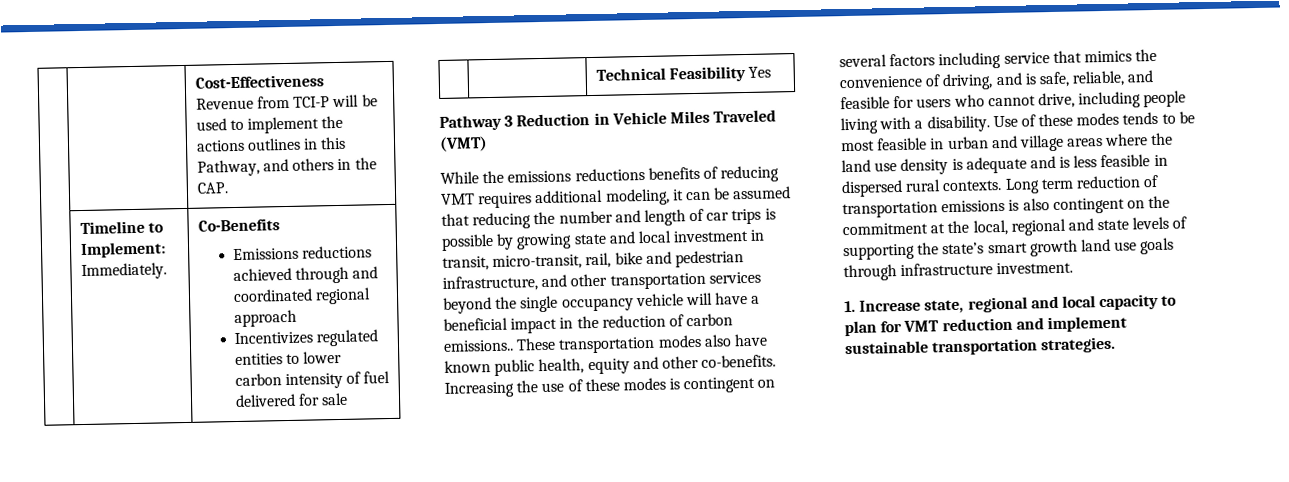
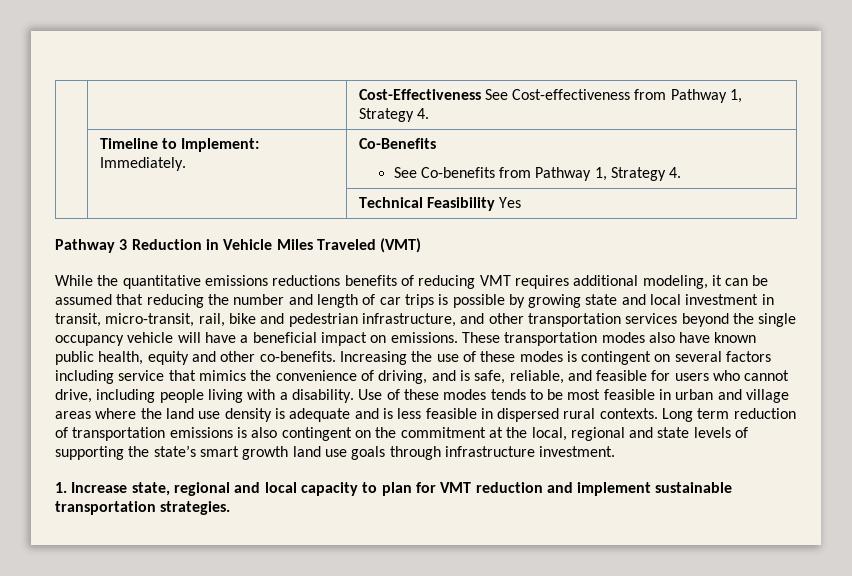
[195,94,378,110] [195,115,344,134] [195,136,347,152] [196,157,377,177] [196,182,228,194] Revenue from TCI-P will be used to implement the actions outlines in this Pathway, and others in the CAP. -> [484,89,743,103] [358,108,429,122] See Cost-effectiveness from Pathway 1, Strategy 4.
[232,245,372,261] [232,266,378,284] [232,287,371,305] [233,309,297,328] [233,329,378,347] [234,350,342,366] [234,370,391,390] [234,392,348,408] Emissions reductions achieved through and coordinated regional approach // Incentivizes regulated entities to lower carbon intensity of fuel delivered for sale -> [393,167,682,181] See Co-benefits from Pathway 1, Strategy 4.
(505, 177) none -> [122,275,201,289] quantitative
[559,313,734,329] [443,339,514,352] in the reduction of carbon emissions.. -> [370,332,458,343] on emissions.

